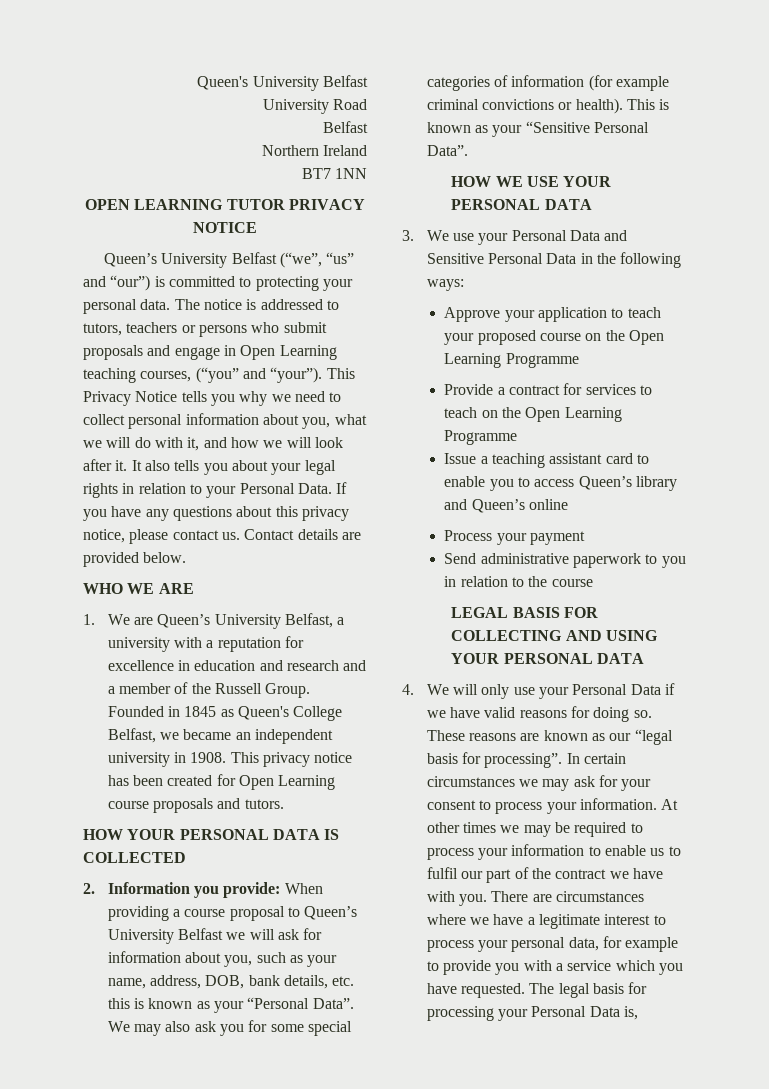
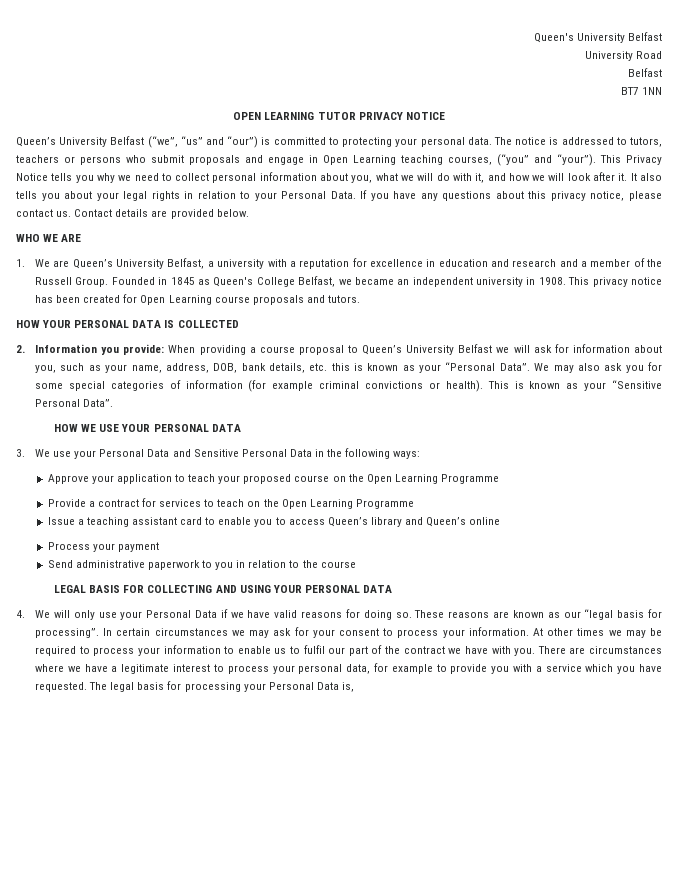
[261,145,367,156] // Northern Ireland -> (662, 72) none

